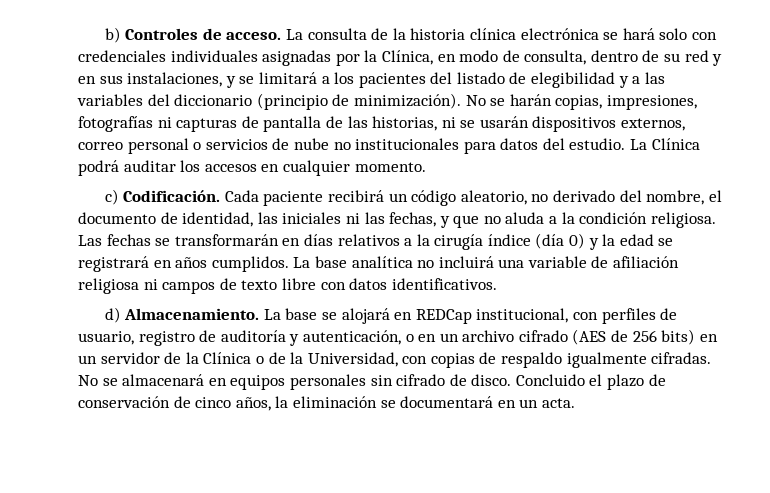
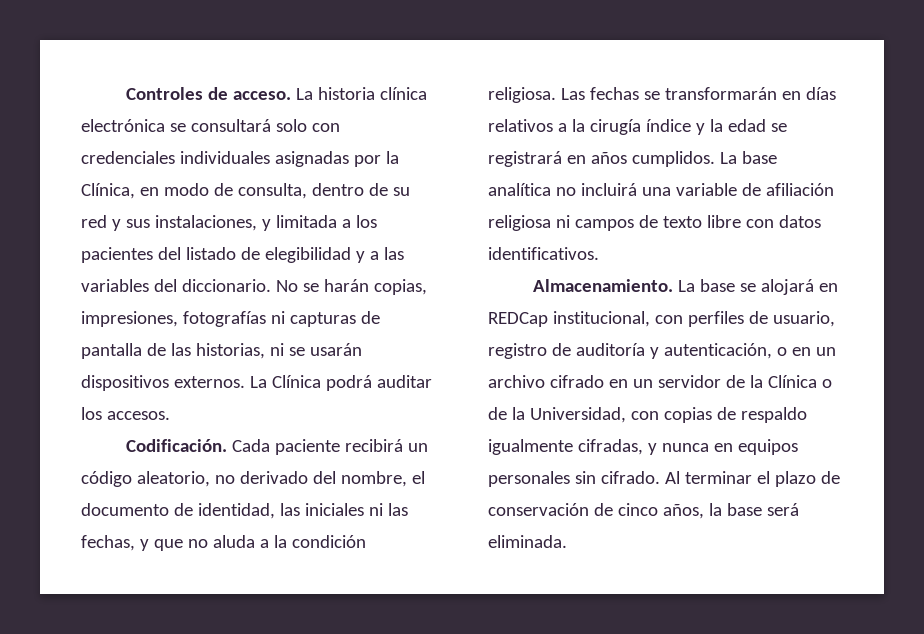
[104,27,121,43] b) -> (126, 93) none
[307,28,406,40] consulta de la -> (314, 94) none
[622,28,655,40] hará -> [190,119,271,132] consultará
[78,76,96,84] en -> (121, 225) none
[239,72,317,84] se limitará -> [275,215,337,228] limitada
[174,93,461,110] diccionario (principio de minimización). -> [181,279,271,292] diccionario.
[621,118,686,131] [78,138,626,154] externos, correo personal o servicios de nube no institucionales para datos del estudio. -> [173,376,245,388] externos.
[204,160,426,176] [104,189,119,205] accesos en cualquier momento. // c) -> [106,411,170,420] accesos. //
[535,233,586,249] (día 0) -> (691, 125) none
[104,307,121,323] d) -> (599, 253) none
[572,329,696,345] (AES de 256 bits) -> (604, 381) none
[651,352,712,364] [78,374,585,390] cifradas. No se almacenará en equipos personales sin cifrado de disco. Concluido -> [577,439,798,455] [488,471,752,487] cifradas, y nunca en equipos personales sin cifrado. Al terminar
[292,396,575,408] eliminación se documentará en un acta. -> [726,503,799,516] [488,535,567,548] base será eliminada.

